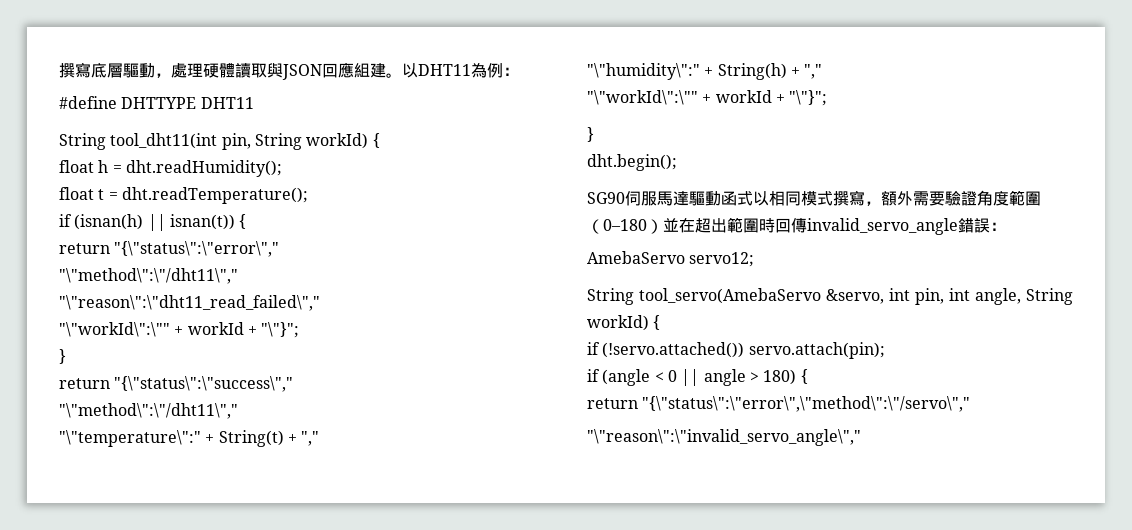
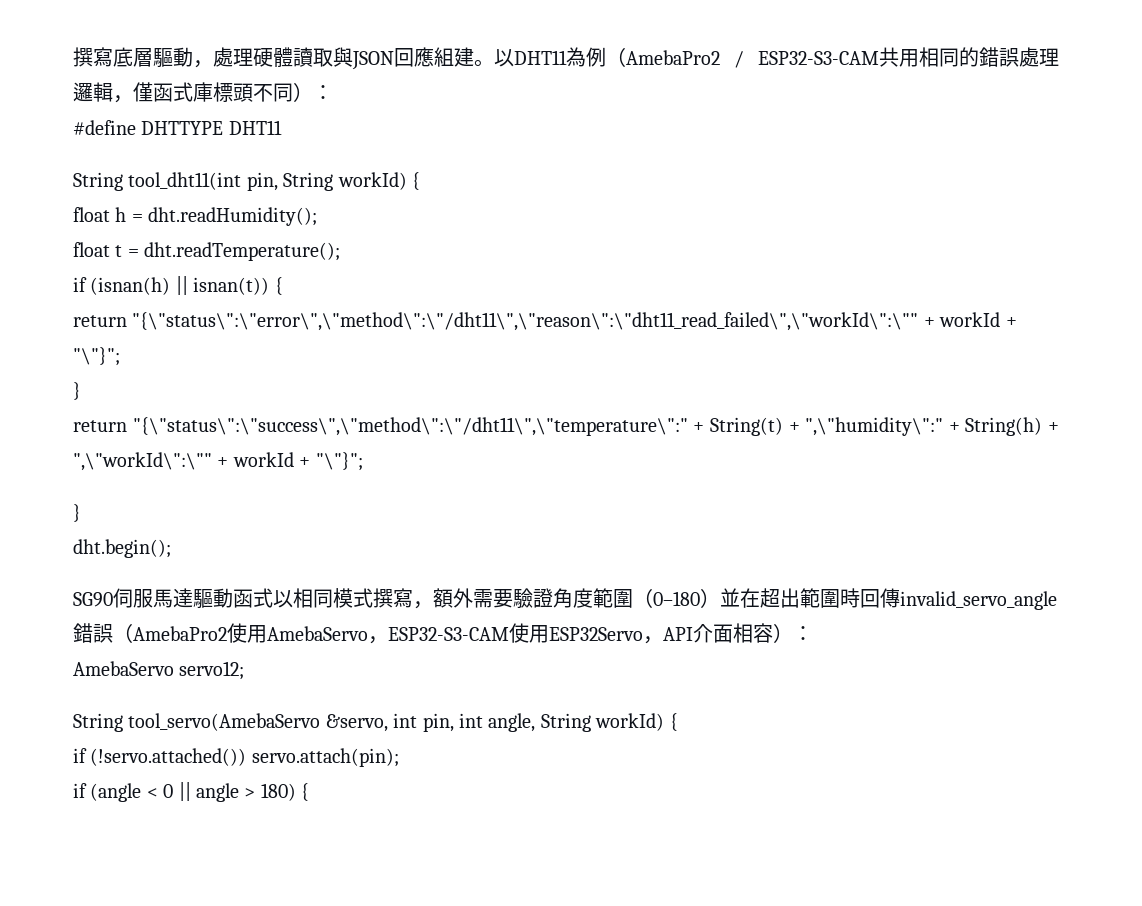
(503, 70) none -> [606,47,1059,68] [73,82,313,103] （AmebaPro2 / ESP32-S3-CAM共用相同的錯誤處理邏輯，僅函式庫標頭不同）
[114,241,280,257] [59,268,238,284] [59,295,320,311] [59,322,170,337] "{\"status\":\"error\"," // "\"method\":\"/dht11\"," // "\"reason\":\"dht11_read_failed\"," // "\"workId\":\"" -> [132,312,919,331] "{\"status\":\"error\",\"method\":\"/dht11\",\"reason\":\"dht11_read_failed\",\"workId\":\""
[114,376,294,392] [59,403,238,419] [59,430,201,447] "{\"status\":\"success\"," // "\"method\":\"/dht11\"," // "\"temperature\":" -> [132,417,688,436] "{\"status\":\"success\",\"method\":\"/dht11\",\"temperature\":"
[301,431,320,446] [587,63,700,80] "," // "\"humidity\":" -> [805,417,944,436] ",\"humidity\":"
[804,64,823,79] [587,90,698,105] "," // "\"workId\":\"" -> [73,452,212,471] ",\"workId\":\""
(990, 225) none -> [113,623,793,644] （AmebaPro2使用AmebaServo，ESP32-S3-CAM使用ESP32Servo，API介面相容）
[587,396,971,412] [587,429,861,446] // return "{\"status\":\"error\",\"method\":\"/servo\"," // "\"reason\":\"invalid_servo_angle\"," -> (310, 792) none

